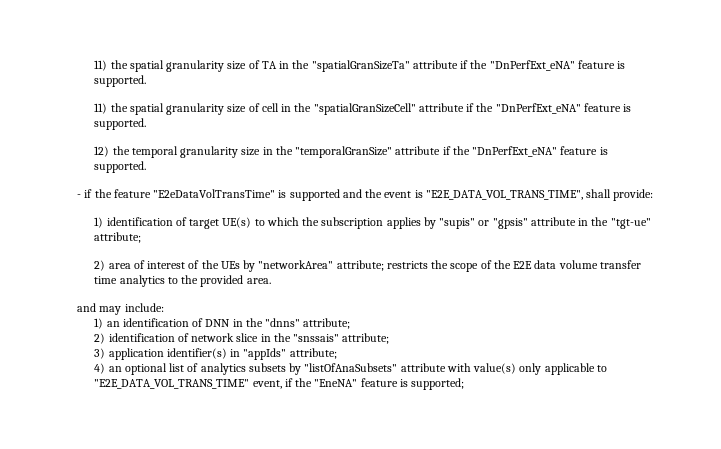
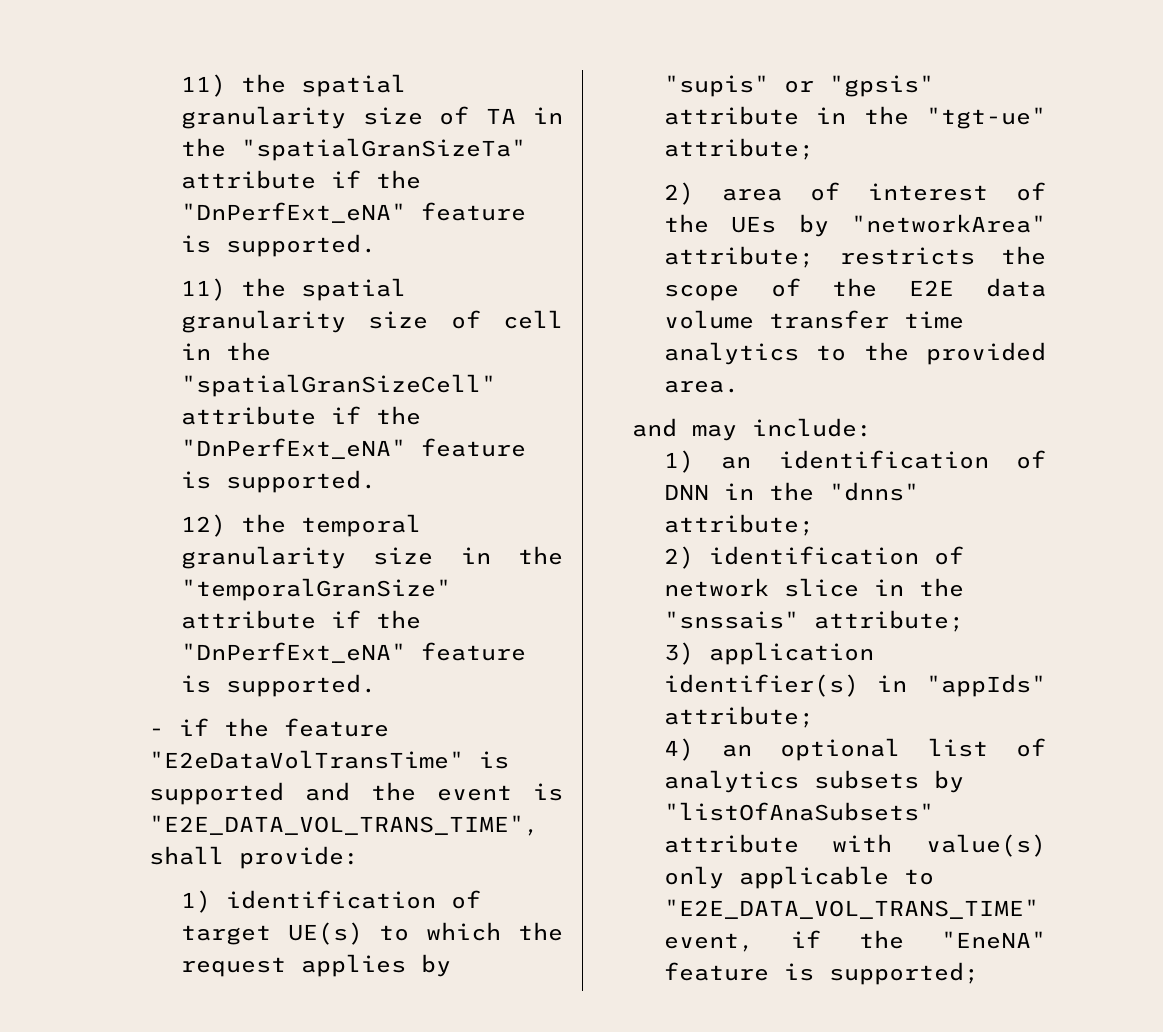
[321,217,384,229] subscription -> [180,957,286,977] request

